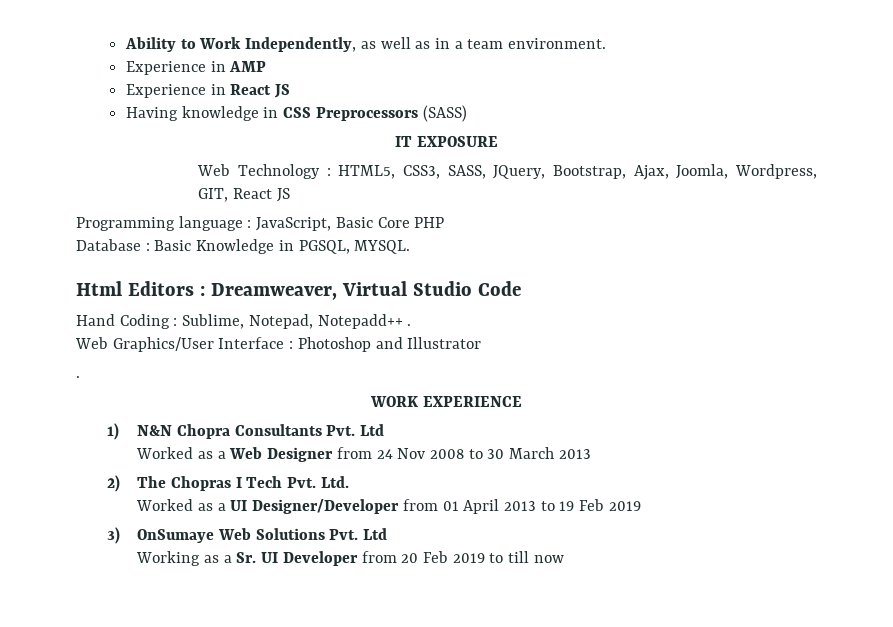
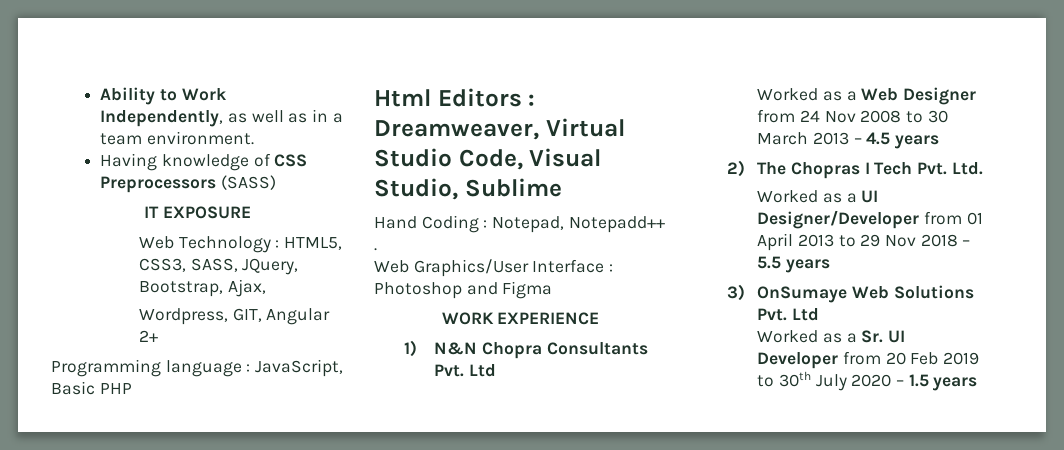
[125,61,267,75] [125,84,291,98] // Experience in AMP // Experience in React JS -> (255, 138) none
[263,107,279,118] in -> [253,153,271,167] of
[676,164,729,179] Joomla, -> (266, 288) //
[233,188,290,202] React JS -> [266,308,331,325] [138,330,158,342] Angular 2+
[377,217,410,228] Core -> (95, 388) none
[76,239,411,254] // Database : Basic Knowledge in PGSQL, MYSQL. -> (132, 388) none
[477,281,521,296] Code -> [458,148,602,170] [374,178,562,200] Code, Visual Studio, Sublime
[182,314,245,329] Sublime, -> (488, 224) none
[407,337,482,349] [76,376,80,378] Illustrator // . -> [502,281,553,299] Figma
(591, 454) none -> [853,132,939,149] – 4.5 years
[559,499,641,511] 19 Feb 2019 -> [860,234,971,247] [757,256,830,273] 29 Nov 2018 – 5.5 years
[136,551,201,566] Working -> [757,330,819,343] Worked
[508,551,564,563] till now -> [778,371,978,391] 30th July 2020 – 1.5 years

